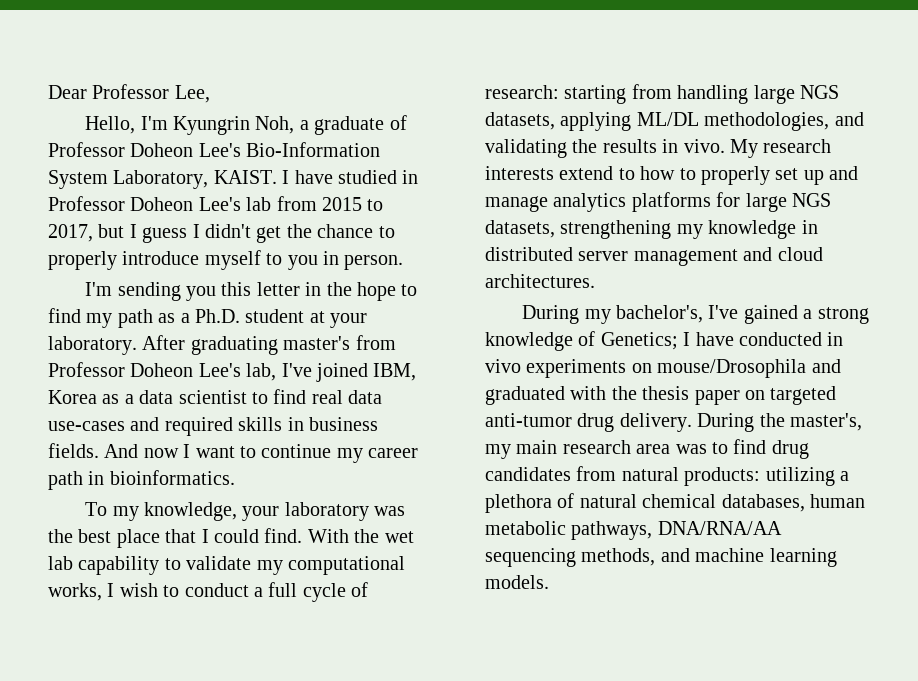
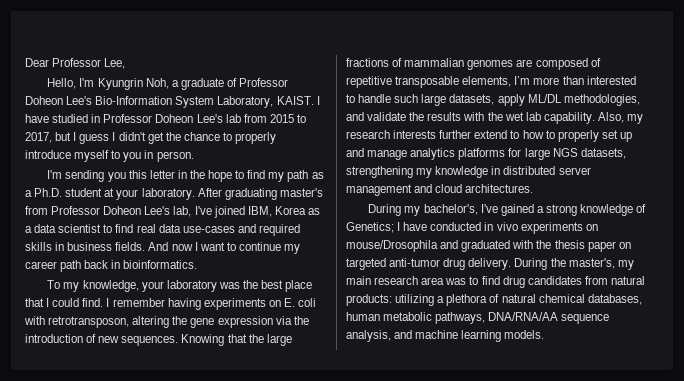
(83, 480) none -> [84,260,109,269] back
[307,529,414,543] [48,556,405,575] [48,582,369,602] [485,84,839,104] [485,112,864,131] [485,139,758,158] With the wet lab capability to validate my computational works, I wish to conduct a full cycle of research: starting from handling large NGS datasets, applying ML/DL methodologies, and validating the results in vivo. My -> [106,298,317,310] [24,316,309,328] [25,334,292,346] [346,58,601,70] [346,76,636,88] [346,94,640,106] [346,112,644,124] I remember having experiments on E. coli with retrotransposon, altering the gene expression via the introduction of new sequences. Knowing that the large fractions of mammalian genomes are composed of repetitive transposable elements, I’m more than interested to handle such large datasets, apply ML/DL methodologies, and validate the results with the wet lab capability. Also, my
(554, 173) none -> [439,130,472,139] further
[485,548,656,567] sequencing methods, -> [561,314,610,324] [346,330,391,342] sequence analysis,

